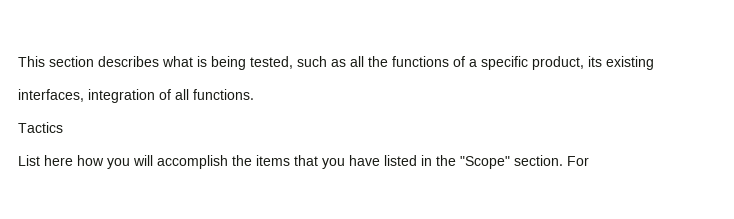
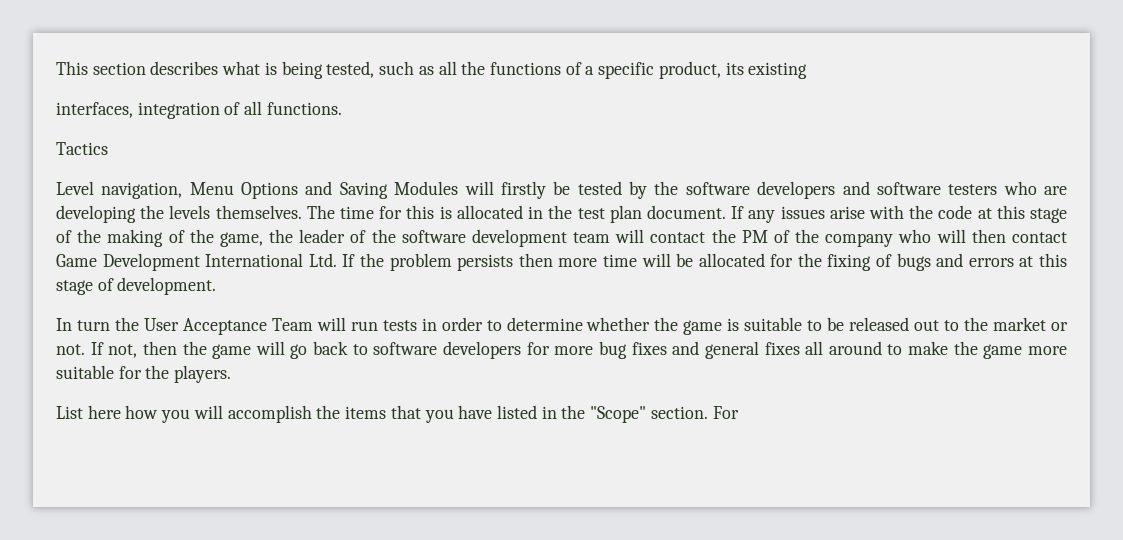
(63, 127) none -> [56,181,1067,199] [56,205,1068,223] [56,229,1067,247] [56,253,1068,271] [56,277,217,295] [56,317,1069,335] [56,341,1067,359] [56,365,232,383] // Level navigation, Menu Options and Saving Modules will firstly be tested by the software developers and software testers who are developing the levels themselves. The time for this is allocated in the test plan document. If any issues arise with the code at this stage of the making of the game, the leader of the software development team will contact the PM of the company who will then contact Game Development International Ltd. If the problem persists then more time will be allocated for the fixing of bugs and errors at this stage of development. // In turn the User Acceptance Team will run tests in order to determine whether the game is suitable to be released out to the market or not. If not, then the game will go back to software developers for more bug fixes and general fixes all around to make the game more suitable for the players.

